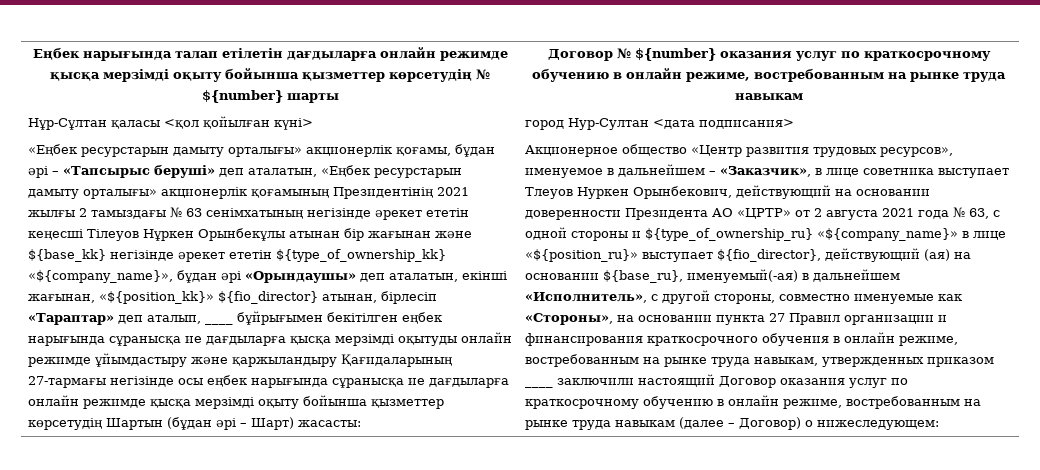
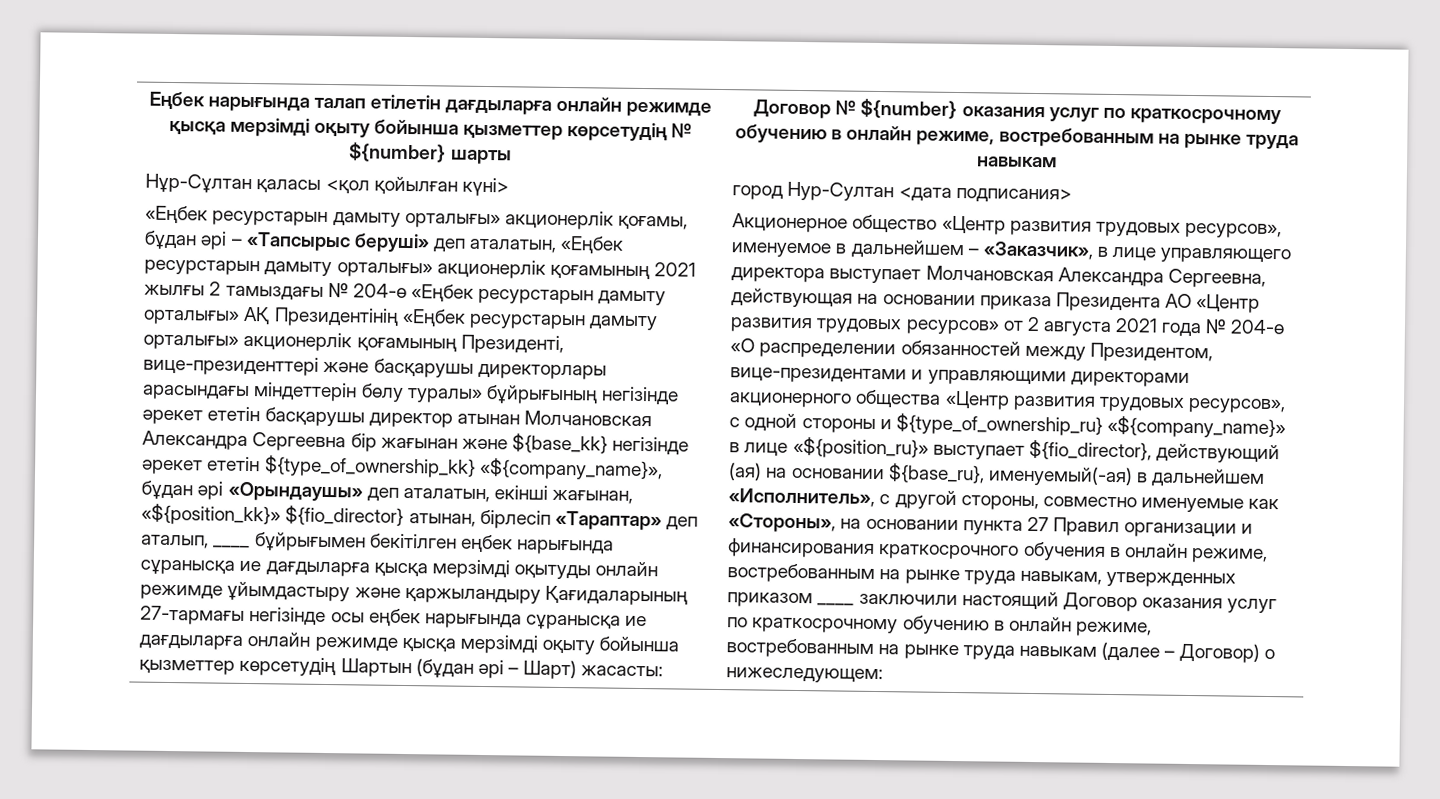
[332,187,433,199] Президентінің -> (650, 272) none
[185,208,469,220] [27,228,340,241] 63 сенімхатының негізінде әрекет ететін кеңесші Тілеуов Нұркен Орынбекұлы атынан -> [352,283,667,306] [143,306,658,331] [143,331,564,355] [143,355,607,380] [142,382,679,405] [142,406,652,428] [142,430,347,452] 204-ө «Еңбек ресурстарын дамыту орталығы» АҚ Президентінің «Еңбек ресурстарын дамыту орталығы» акционерлік қоғамының Президенті, вице-президенттері және басқарушы директорлары арасындағы міндеттерін бөлу туралы» бұйрығының негізінде әрекет ететін басқарушы директор атынан Молчановская Александра Сергеевна
[862,168,1009,178] [524,185,930,199] [524,210,621,220] советника выступает Тлеуов Нуркен Орынбекович, действующий на основании доверенности -> [1160,247,1292,264] [731,265,1266,288] [731,288,1052,311] управляющего директора выступает Молчановская Александра Сергеевна, действующая на основании приказа
[736,208,791,219] «ЦРТР» -> [1196,294,1261,313] [730,317,1000,335] «Центр развития трудовых ресурсов»
[968,208,989,219] 63, -> [1230,319,1286,335] [730,338,1213,363] [730,367,1190,387] [729,389,1286,414] 204-ө «О распределении обязанностей между Президентом, вице-президентами и управляющими директорами акционерного общества «Центр развития трудовых ресурсов»,

